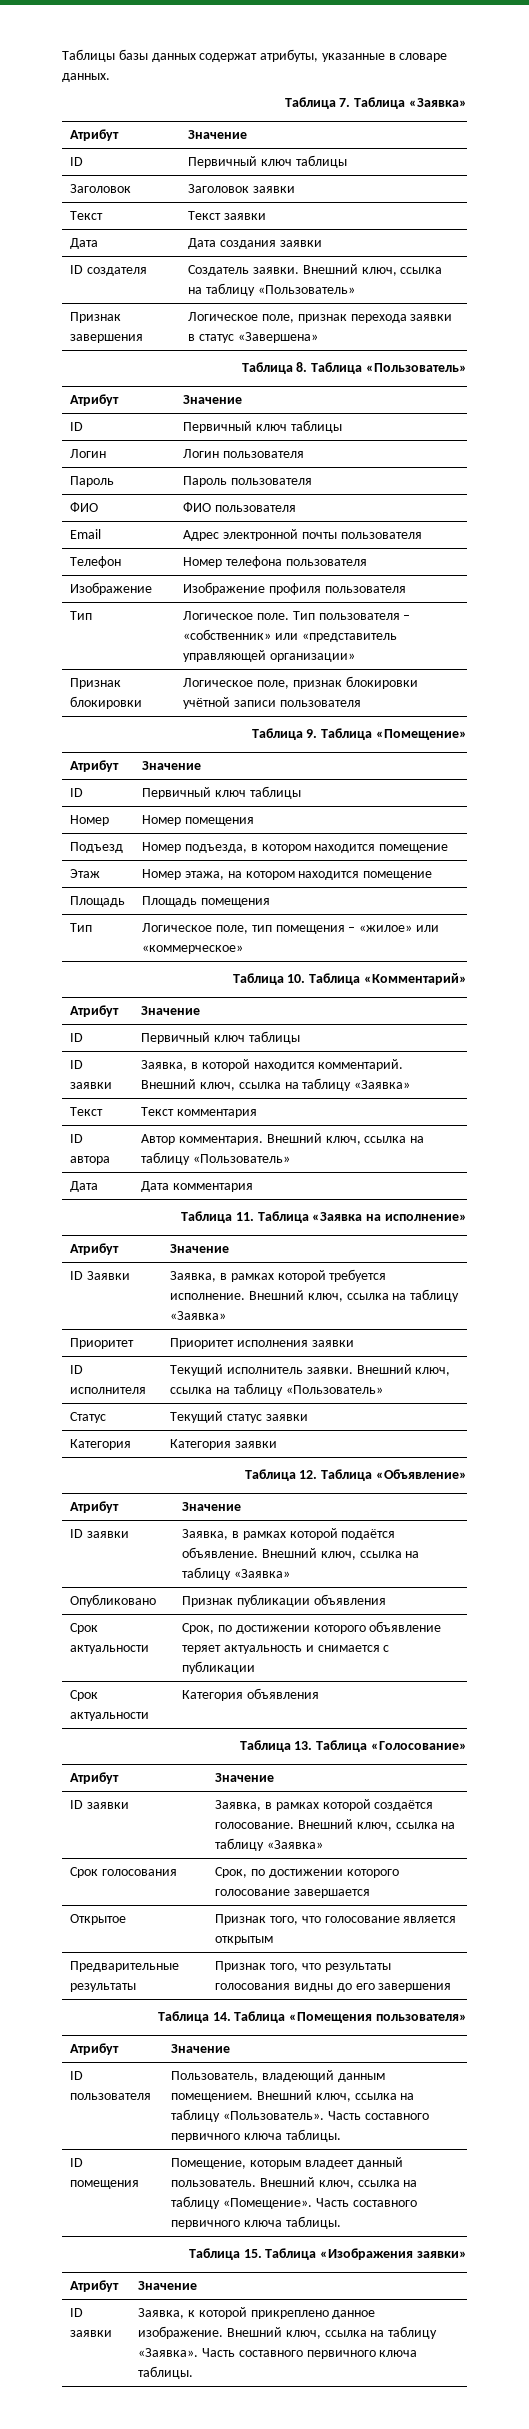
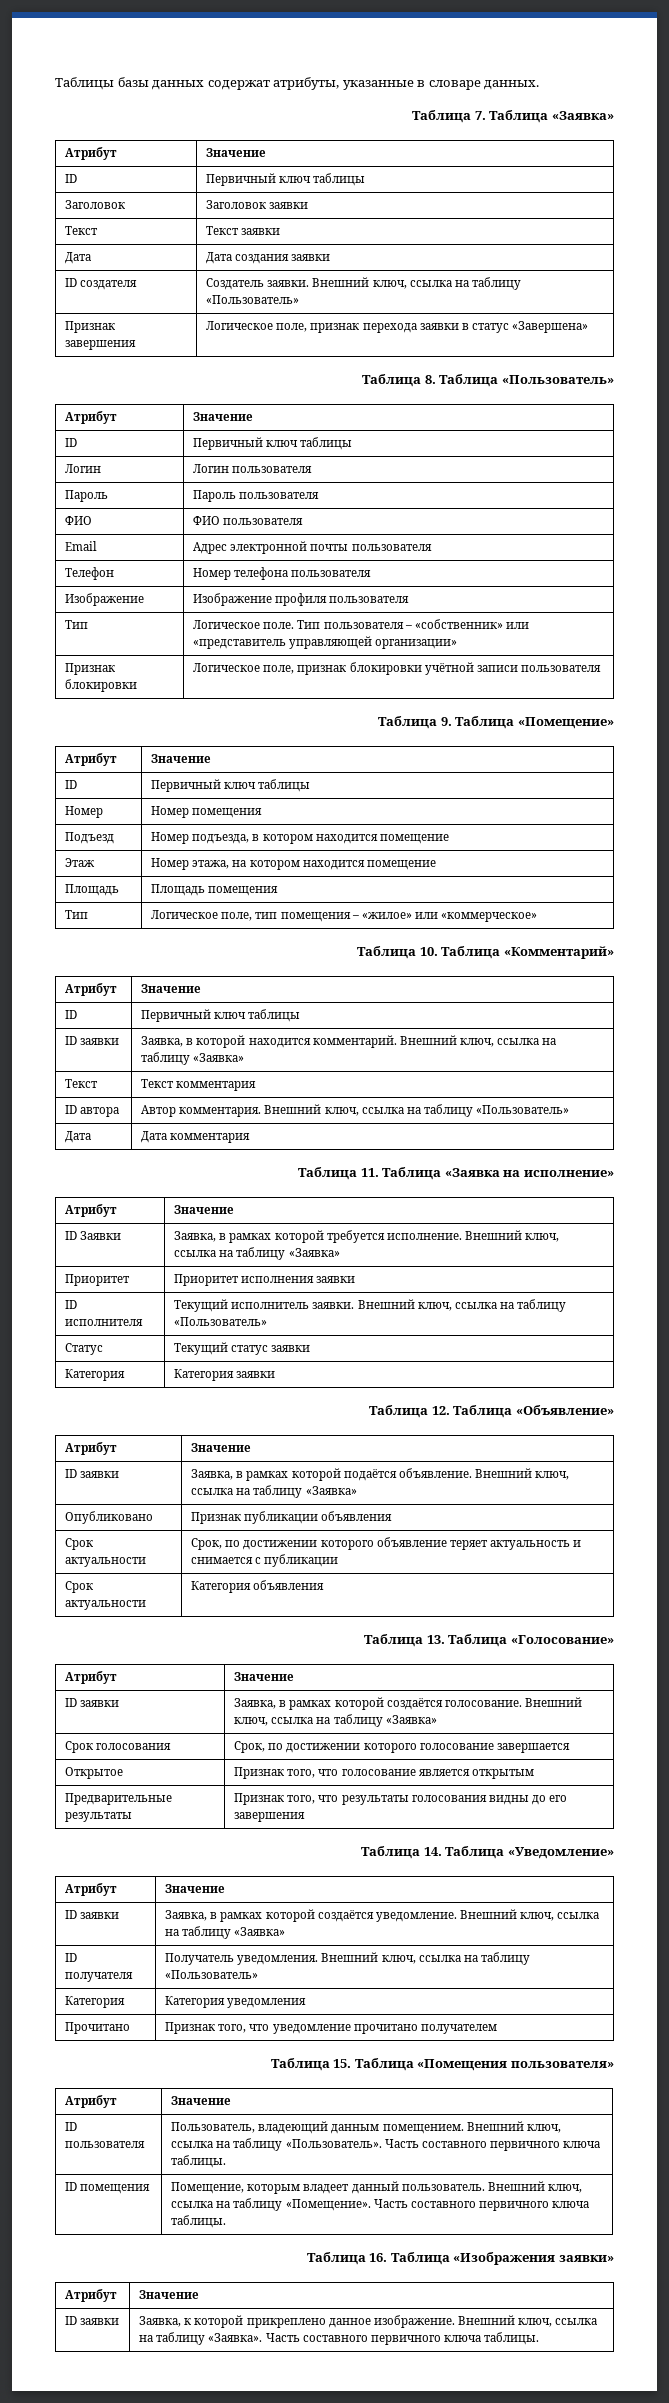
(286, 2017) none -> [508,1847,614,1859] [65,1883,118,1896] [165,1884,226,1893] [65,1910,120,1919] [165,1909,600,1922] [165,1926,286,1939] [65,1953,78,1962] [65,1972,134,1982] [165,1952,530,1965] [165,1970,259,1979] [65,1996,126,2008] [165,1996,307,2008] [65,2022,131,2034] [165,2022,497,2034] [270,2058,414,2071] «Уведомление» // Атрибут | Значение // ID заявки | Заявка, в рамках которой создаётся уведомление. Внешний ключ, ссылка на таблицу «Заявка» // ID получателя | Получатель уведомления. Внешний ключ, ссылка на таблицу «Пользователь» // Категория | Категория уведомления // Прочитано | Признак того, что уведомление прочитано получателем // Таблица 15. Таблица
[243,2249,262,2258] 15. -> [369,2253,388,2262] 16.

